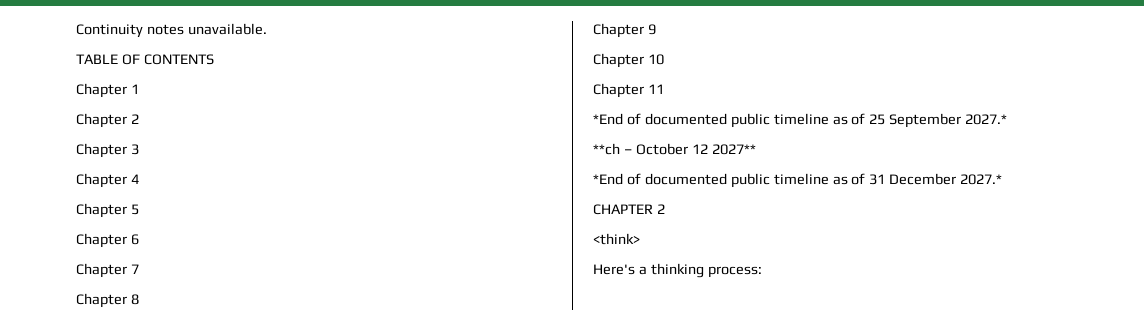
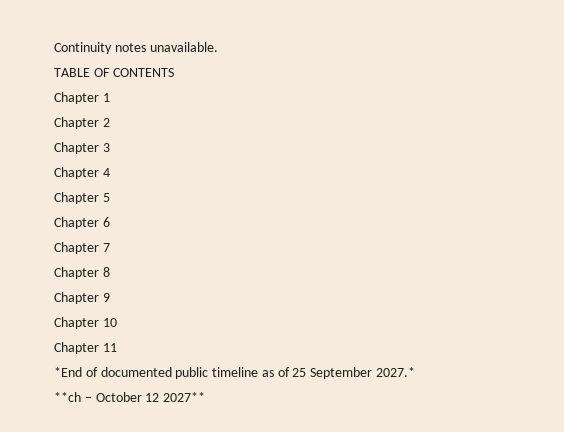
[593,173,1003,188] [593,204,665,215] [593,233,640,245] [593,263,762,278] // *End of documented public timeline as of 31 December 2027.* // CHAPTER 2 // <think> // Here's a thinking process: -> (206, 397) none

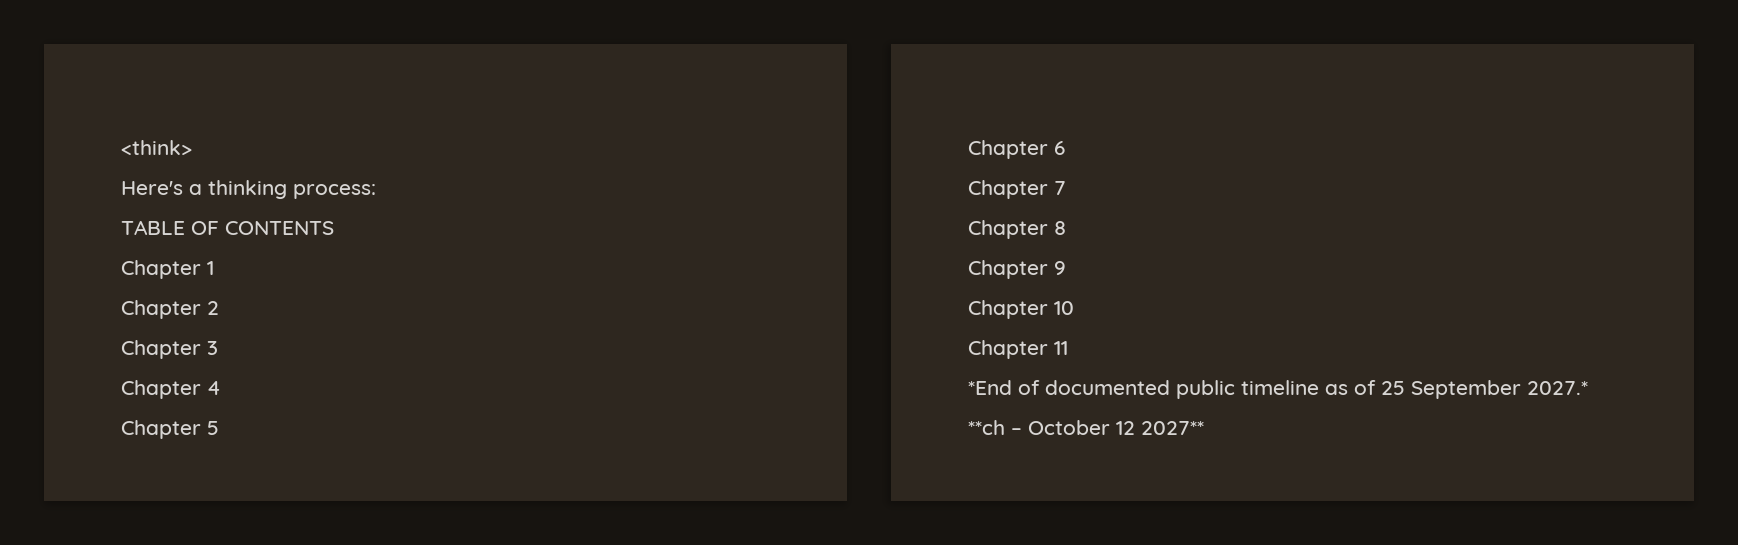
[54,42,218,54] Continuity notes unavailable. -> [121,140,192,155] [121,180,376,199] <think> // Here's a thinking process:

